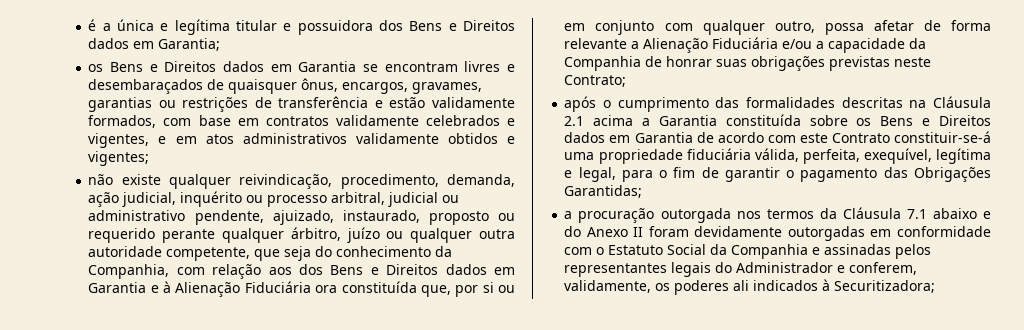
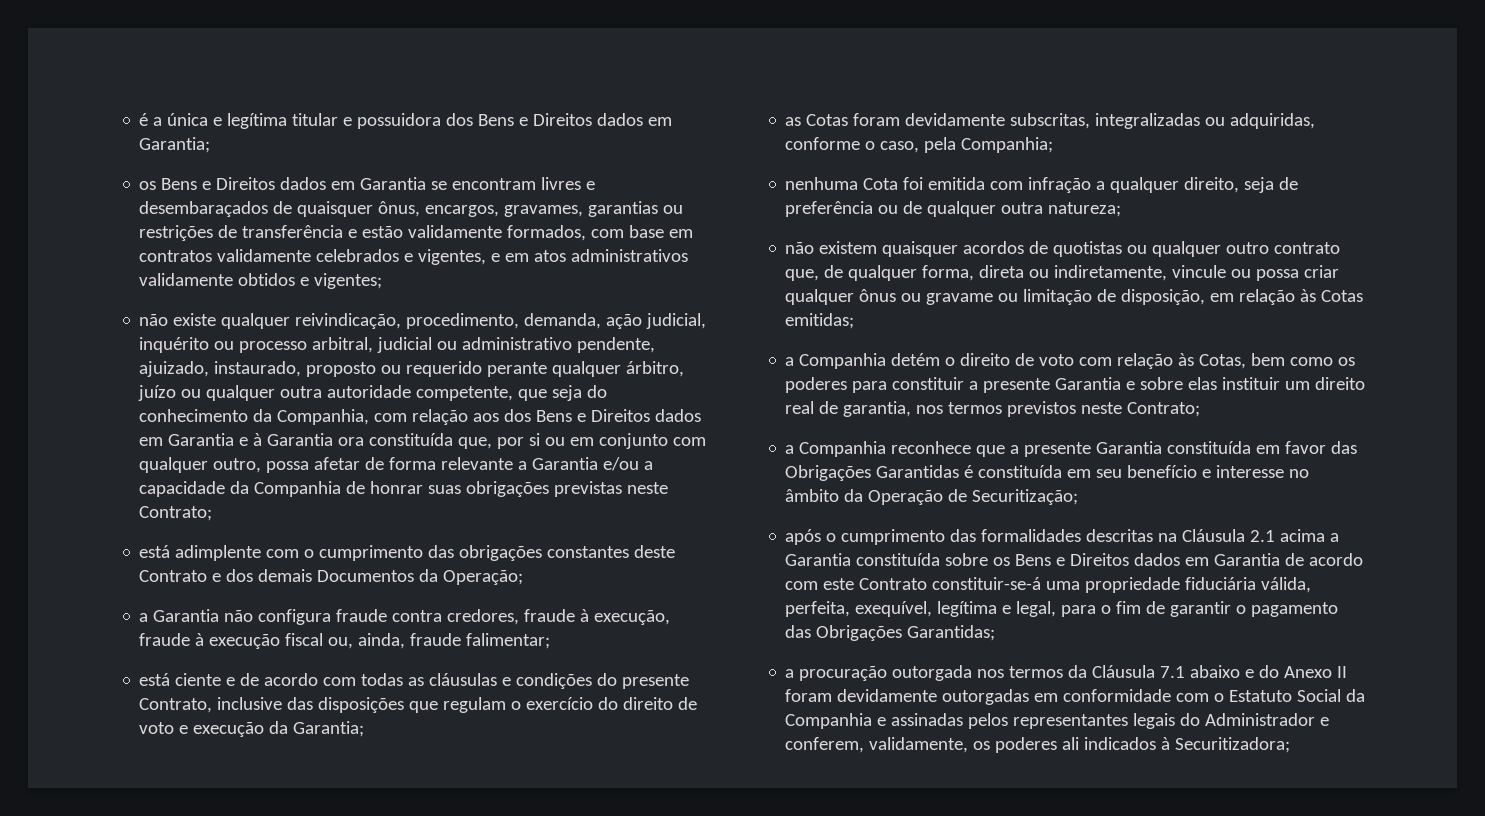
[175,281,311,297] Alienação Fiduciária -> [267,433,334,446] Garantia
[643,37,779,53] Alienação Fiduciária -> [532,457,599,470] Garantia
(627, 81) none -> [139,545,676,561] [139,569,524,585] [139,609,671,625] [139,633,551,649] [139,673,690,689] [139,697,698,713] [139,721,365,737] [785,113,1316,129] [785,137,1054,153] [785,177,1299,193] [785,201,1122,217] [785,241,1341,257] [785,265,1340,281] [785,289,1364,305] [785,313,855,329] [785,353,1356,369] [785,377,1366,393] [785,401,1201,417] [785,441,1358,457] [785,465,1310,481] [785,489,1079,505] // está adimplente com o cumprimento das obrigações constantes deste Contrato e dos demais Documentos da Operação; // a Garantia não configura fraude contra credores, fraude à execução, fraude à execução fiscal ou, ainda, fraude falimentar; // está ciente e de acordo com todas as cláusulas e condições do presente Contrato, inclusive das disposições que regulam o exercício do direito de voto e execução da Garantia; // as Cotas foram devidamente subscritas, integralizadas ou adquiridas, conforme o caso, pela Companhia; // nenhuma Cota foi emitida com infração a qualquer direito, seja de preferência ou de qualquer outra natureza; // não existem quaisquer acordos de quotistas ou qualquer outro contrato que, de qualquer forma, direta ou indiretamente, vincule ou possa criar qualquer ônus ou gravame ou limitação de disposição, em relação às Cotas emitidas; // a Companhia detém o direito de voto com relação às Cotas, bem como os poderes para constituir a presente Garantia e sobre elas instituir um direito real de garantia, nos termos previstos neste Contrato; // a Companhia reconhece que a presente Garantia constituída em favor das Obrigações Garantidas é constituída em seu benefício e interesse no âmbito da Operação de Securitização;

